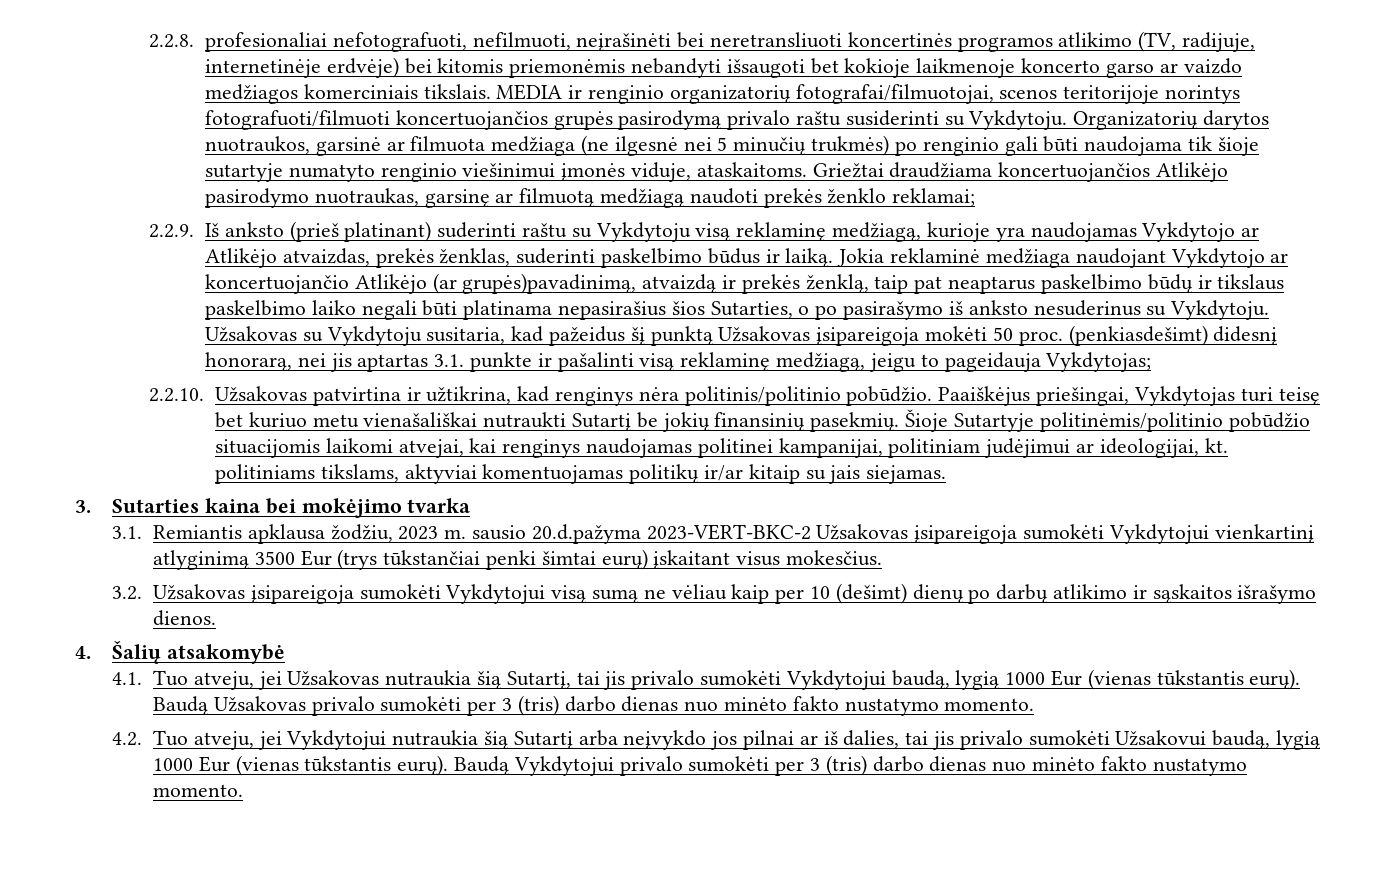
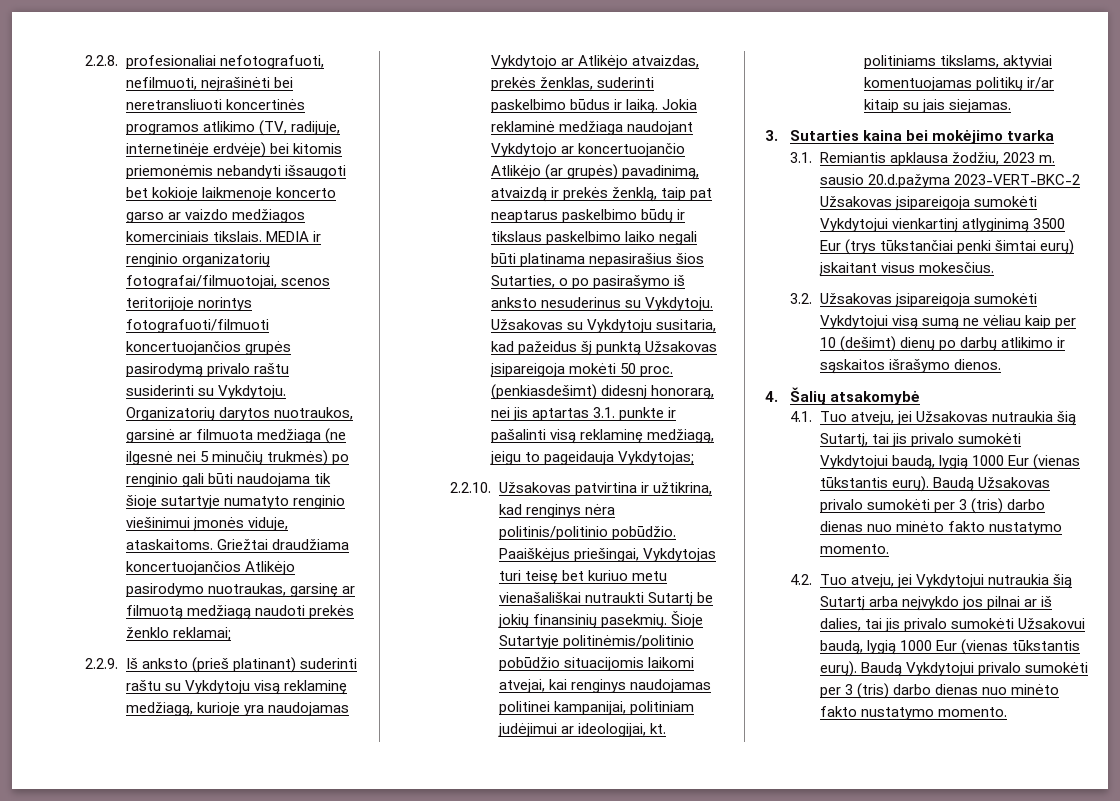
[462,273,637,294] grupės)pavadinimą, -> [566,164,699,180] grupės) pavadinimą,

